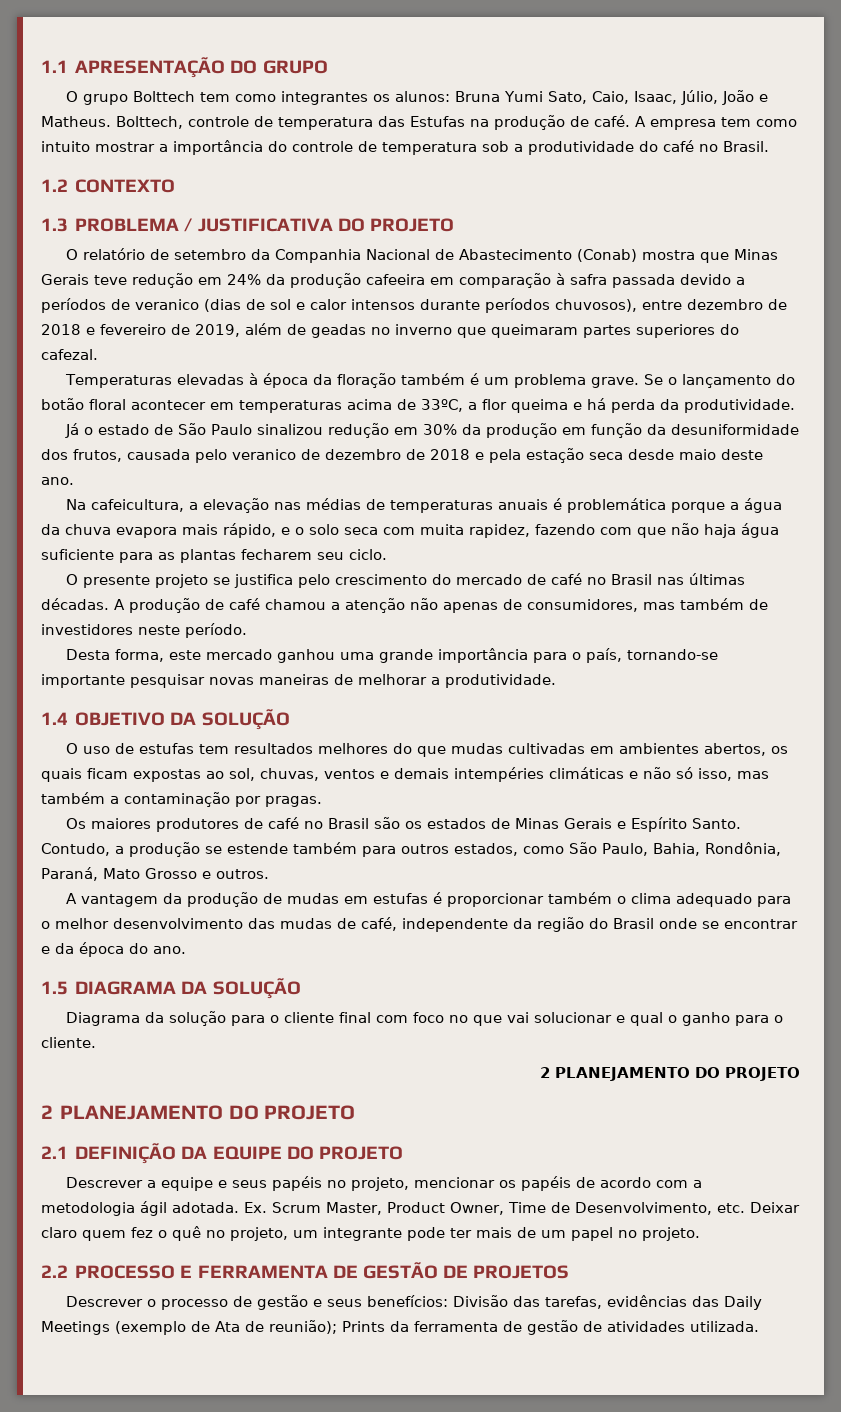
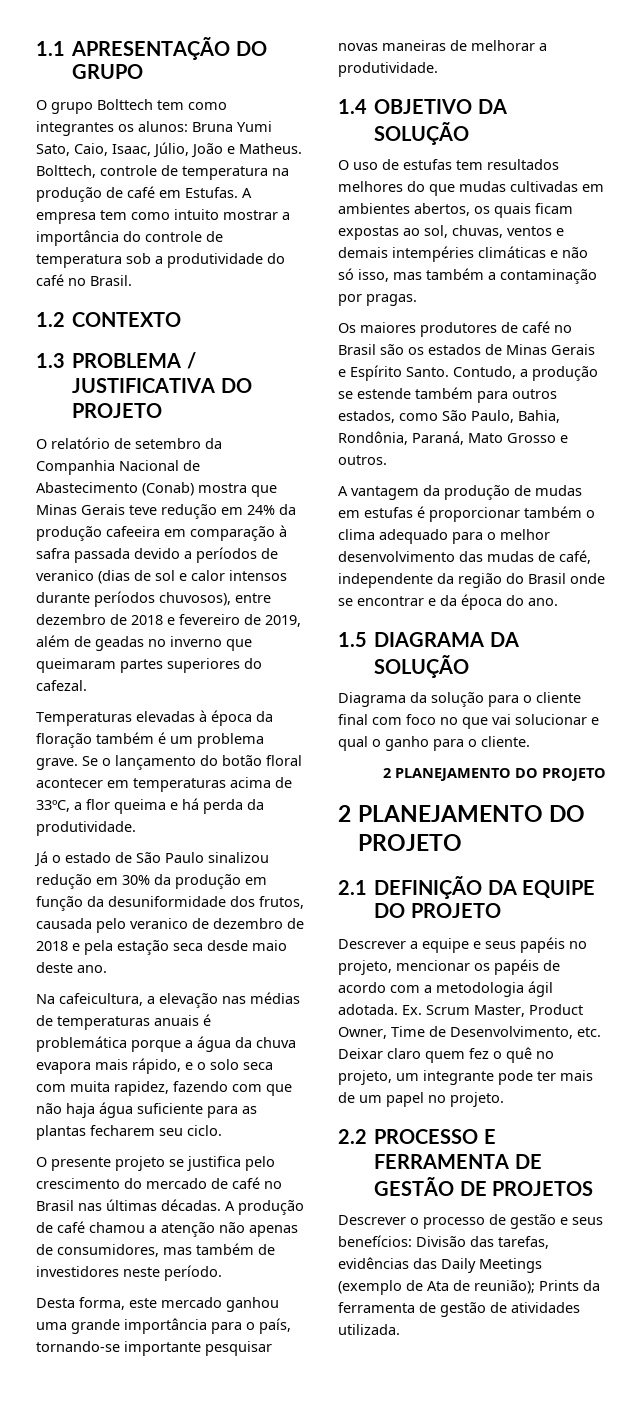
[378,116,465,127] das Estufas -> (268, 173) none
[594,115,630,127] café. -> [127,186,238,198] café em Estufas.

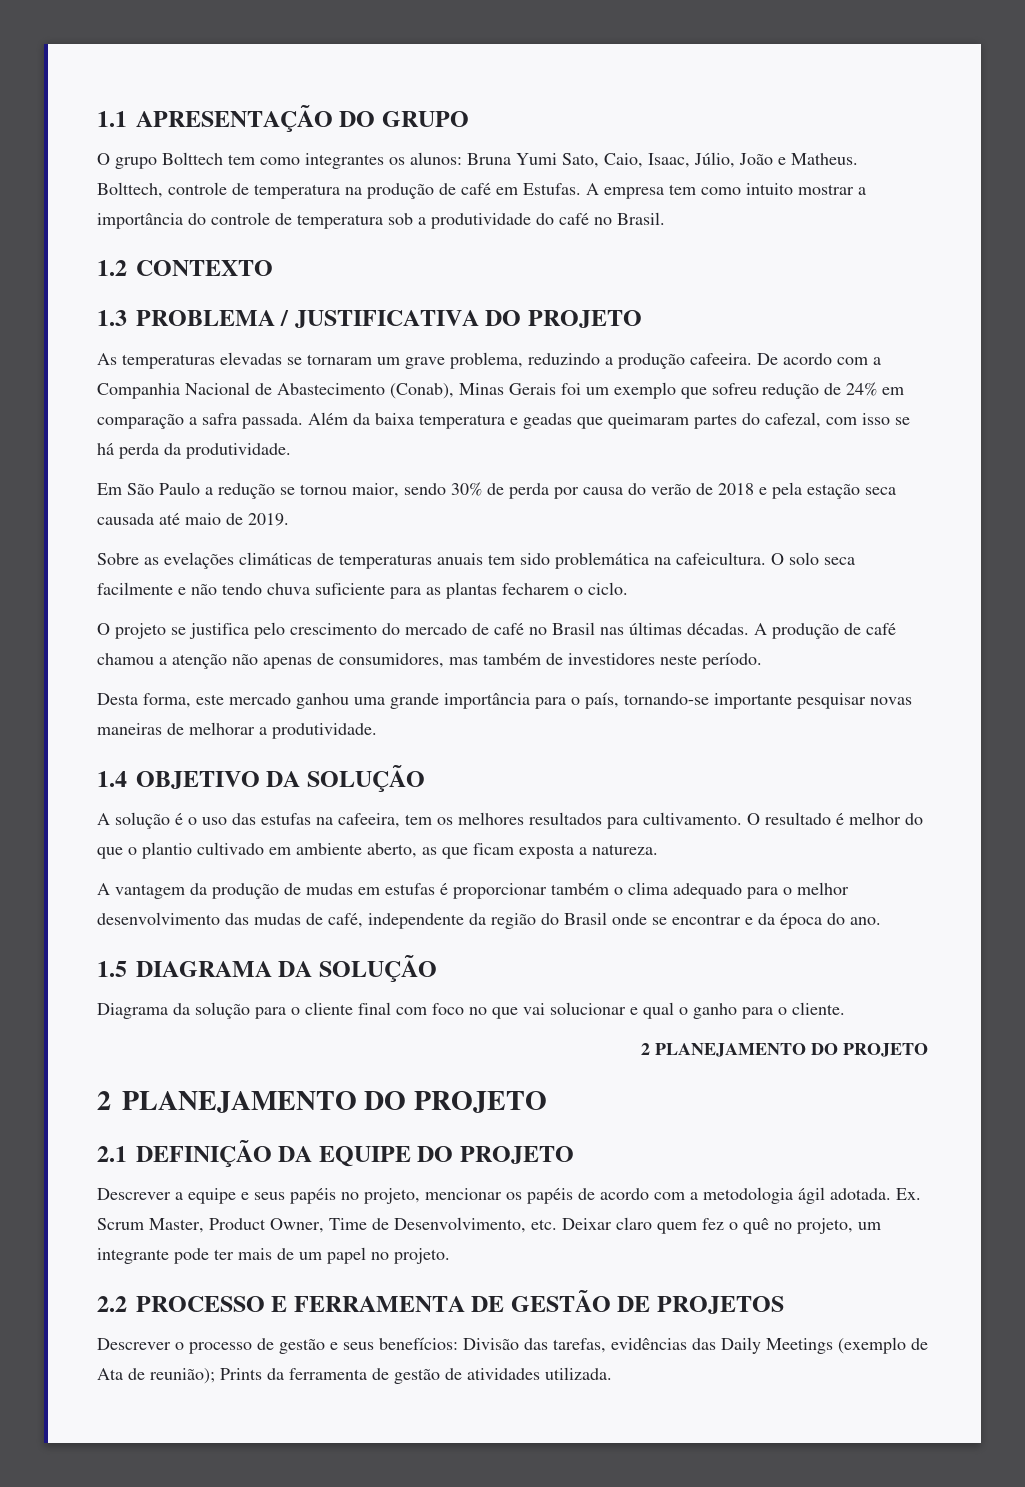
[36,437,222,449] [36,460,200,475] [36,482,277,497] [36,504,296,519] [36,525,287,541] [36,547,278,563] [36,570,287,584] [36,591,271,607] [36,614,301,627] [36,635,252,651] [36,658,262,673] [36,680,87,691] [36,710,273,726] [36,732,264,748] [36,755,302,770] [36,777,292,792] [36,798,264,814] [36,821,136,836] [34,851,269,867] [36,874,267,889] [36,896,304,911] [36,918,283,933] O relatório de setembro da Companhia Nacional de Abastecimento (Conab) mostra que Minas Gerais teve redução em 24% da produção cafeeira em comparação à safra passada devido a períodos de veranico (dias de sol e calor intensos durante períodos chuvosos), entre dezembro de 2018 e fevereiro de 2019, além de geadas no inverno que queimaram partes superiores do cafezal. // Temperaturas elevadas à época da floração também é um problema grave. Se o lançamento do botão floral acontecer em temperaturas acima de 33ºC, a flor queima e há perda da produtividade. // Já o estado de São Paulo sinalizou redução em 30% da produção em função da desuniformidade dos frutos, causada pelo veranico de dezembro -> [97,352,881,369] [97,382,904,399] [97,412,910,429] [97,443,291,459] [97,482,691,499] As temperaturas elevadas se tornaram um grave problema, reduzindo a produção cafeeira. De acordo com a Companhia Nacional de Abastecimento (Conab), Minas Gerais foi um exemplo que sofreu redução de 24% em comparação a safra passada. Além da baixa temperatura e geadas que queimaram partes do cafezal, com isso se há perda da produtividade. // Em São Paulo a redução se tornou maior, sendo 30% de perda por causa do verão
[207,940,287,951] [36,962,107,973] [36,992,300,1008] [36,1014,211,1030] [36,1036,296,1052] [36,1058,273,1074] [36,1081,292,1096] [36,1102,133,1118] desde maio deste ano. // Na cafeicultura, a elevação nas médias de temperaturas anuais é problemática porque a água da chuva evapora mais rápido, e o solo seca com muita rapidez, fazendo com que não haja água -> [97,513,289,526] [97,552,855,569] [97,582,310,595] causada até maio de 2019. // Sobre as evelações climáticas de temperaturas anuais tem sido problemática na cafeicultura. O solo seca facilmente e não tendo chuva
[159,1128,183,1136] seu -> [574,587,583,595] o
[51,1157,111,1171] presente -> (110, 629) none
[338,159,559,170] [338,181,604,196] [338,203,573,218] [338,225,564,240] [338,246,588,262] [338,268,597,284] [338,294,417,306] [338,321,572,337] [338,344,595,355] [338,365,598,381] [338,387,557,403] [338,410,560,423] [338,431,568,445] [338,455,387,465] O uso de estufas tem resultados melhores do que mudas cultivadas em ambientes abertos, os quais ficam expostas ao sol, chuvas, ventos e demais intempéries climáticas e não só isso, mas também a contaminação por pragas. // Os maiores produtores de café no Brasil são os estados de Minas Gerais e Espírito Santo. Contudo, a produção se estende também para outros estados, como São Paulo, Bahia, Rondônia, Paraná, Mato Grosso e outros. -> [97,812,923,829] [97,842,658,859] A solução é o uso das estufas na cafeeira, tem os melhores resultados para cultivamento. O resultado é melhor do que o plantio cultivado em ambiente aberto, as que ficam exposta a natureza.

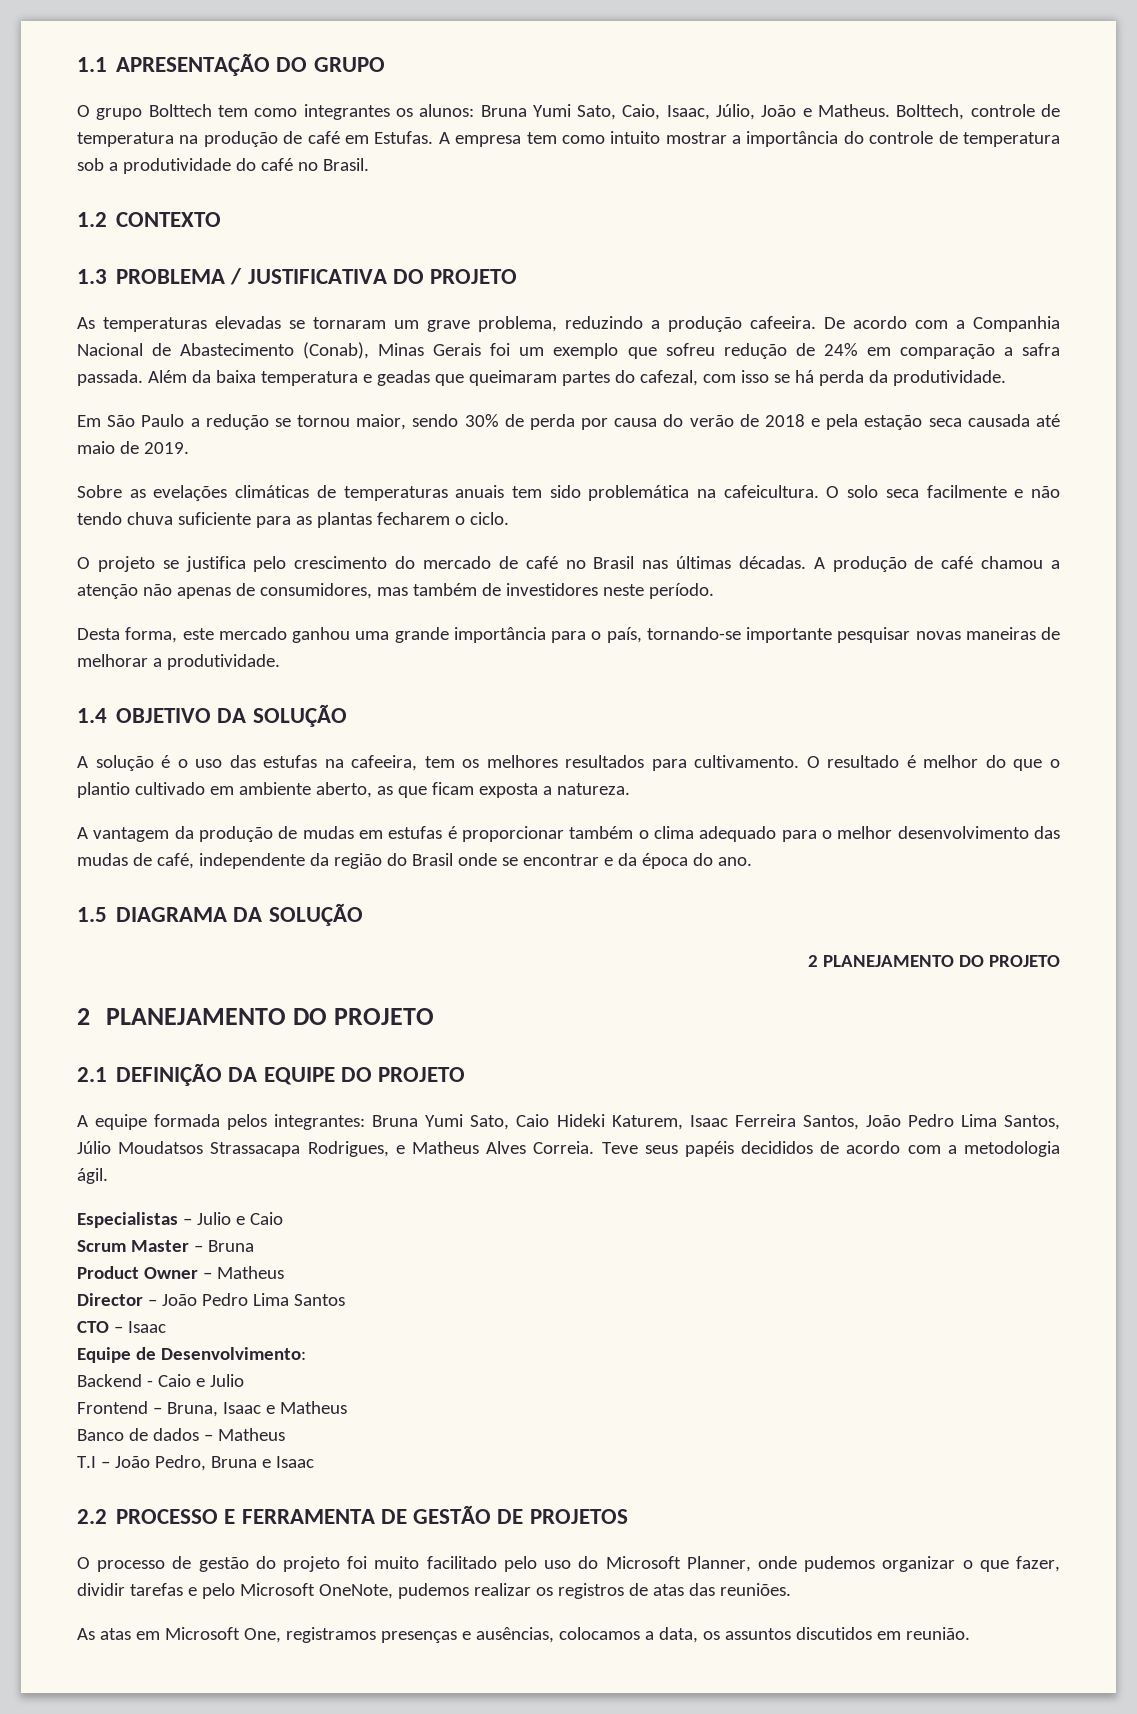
[97,1002,845,1019] // Diagrama da solução para o cliente final com foco no que vai solucionar e qual o ganho para o cliente. -> (363, 914) none
[97,1188,573,1204] Descrever a equipe e seus papéis no projeto, mencionar os papéis -> [77,1114,1060,1130] [77,1141,814,1157] A equipe formada pelos integrantes: Bruna Yumi Sato, Caio Hideki Katurem, Isaac Ferreira Santos, João Pedro Lima Santos, Júlio Moudatsos Strassacapa Rodrigues, e Matheus Alves Correia. Teve seus papéis decididos
[798,1187,921,1204] [97,1217,881,1234] [97,1247,450,1264] ágil adotada. Ex. Scrum Master, Product Owner, Time de Desenvolvimento, etc. Deixar claro quem fez o quê no projeto, um integrante pode ter mais de um papel no projeto. -> [77,1168,108,1184] [77,1212,283,1228] [77,1240,254,1252] [77,1266,284,1279] [77,1293,345,1306] [77,1321,166,1333] [77,1347,306,1363] [77,1374,244,1387] [77,1401,347,1417] [77,1428,285,1441] [77,1455,314,1471] ágil. // Especialistas – Julio e Caio // Scrum Master – Bruna // Product Owner – Matheus // Director – João Pedro Lima Santos // CTO – Isaac // Equipe de Desenvolvimento: // Backend - Caio e Julio // Frontend – Bruna, Isaac e Matheus // Banco de dados – Matheus // T.I – João Pedro, Bruna e Isaac
[97,1338,184,1350] Descrever o -> [77,1557,90,1569] O
[330,1337,928,1354] [97,1367,612,1384] e seus benefícios: Divisão das tarefas, evidências das Daily Meetings (exemplo de Ata de reunião); Prints da ferramenta de gestão de atividades utilizada. -> [255,1556,1060,1572] [77,1583,791,1599] [77,1627,970,1643] do projeto foi muito facilitado pelo uso do Microsoft Planner, onde pudemos organizar o que fazer, dividir tarefas e pelo Microsoft OneNote, pudemos realizar os registros de atas das reuniões. // As atas em Microsoft One, registramos presenças e ausências, colocamos a data, os assuntos discutidos em reunião.

